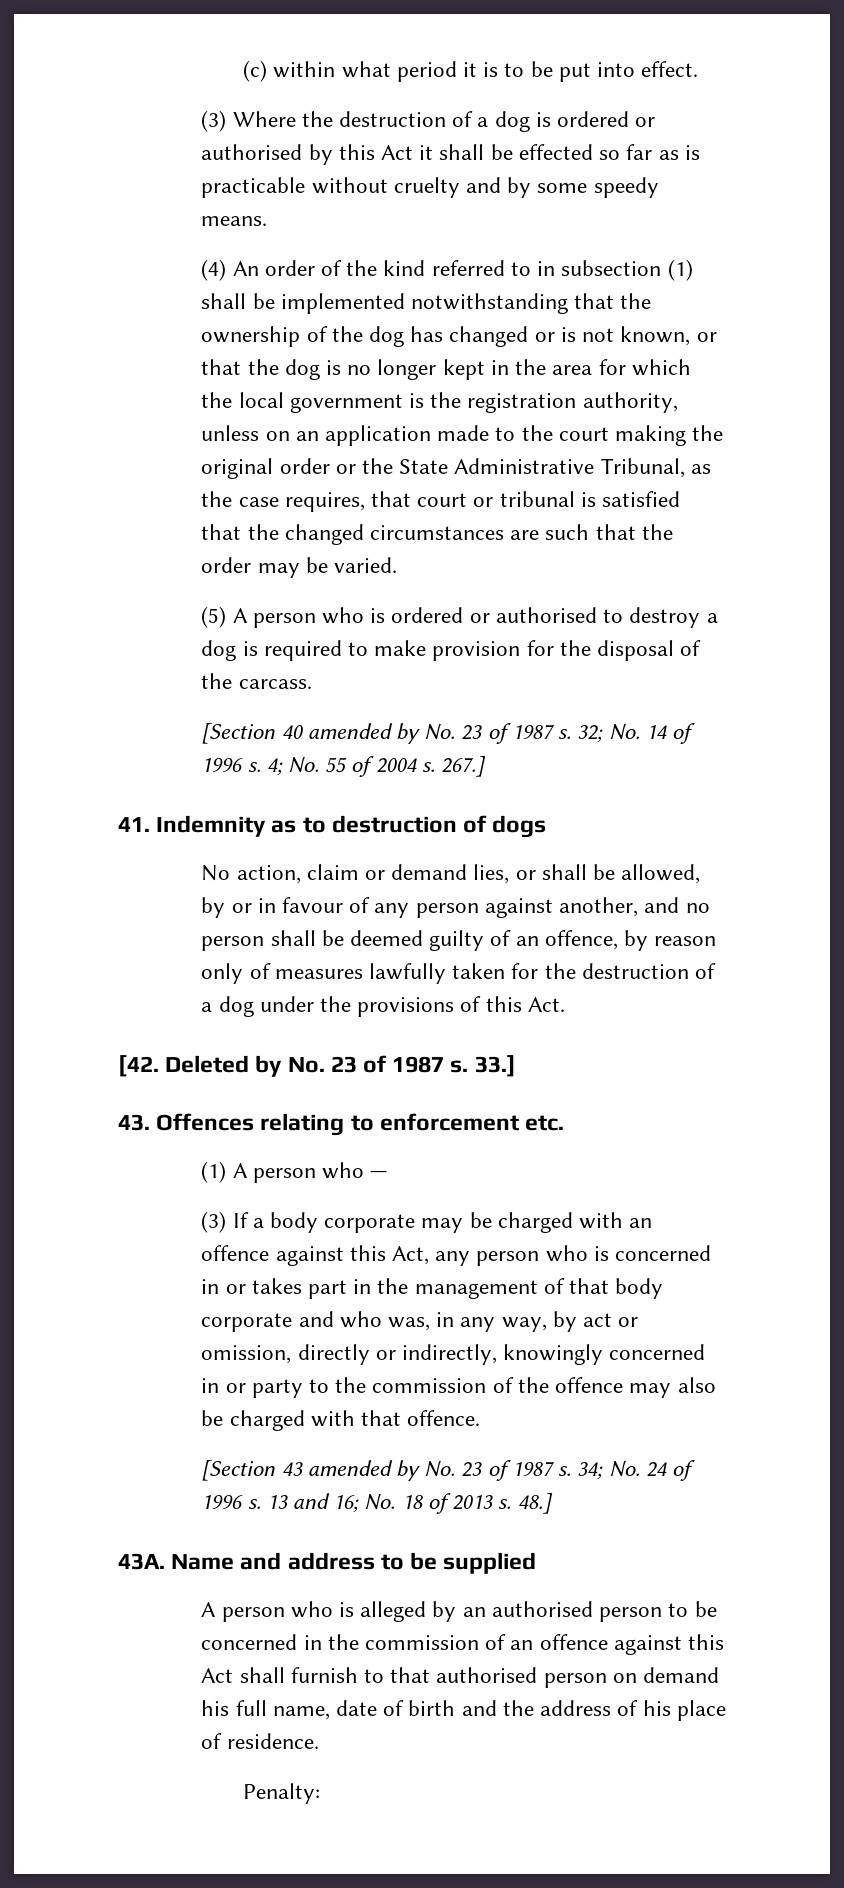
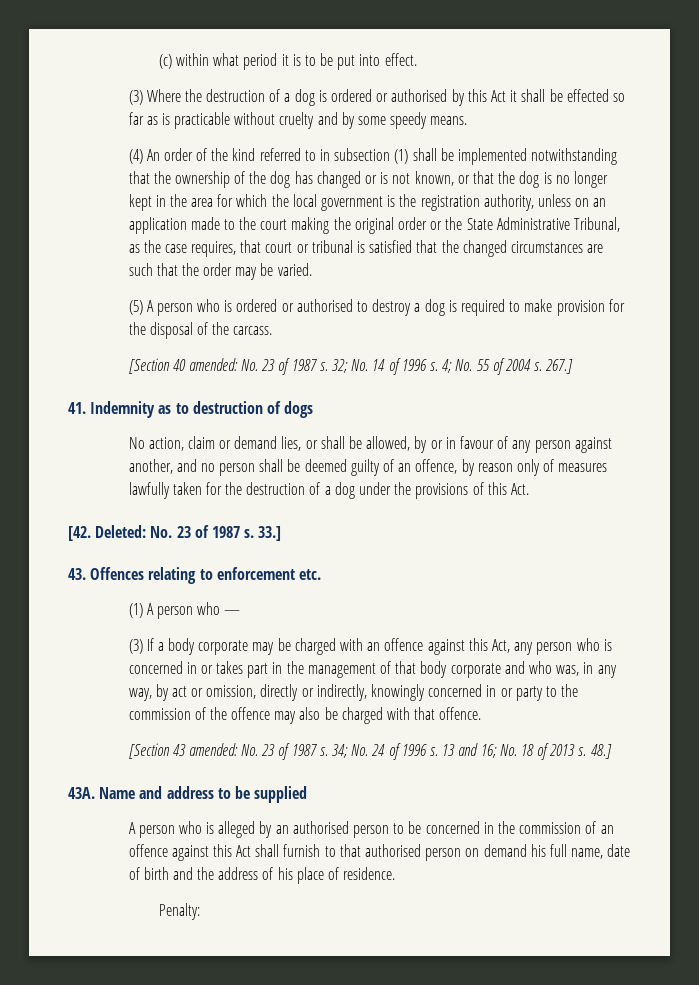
[307,723,421,744] amended by -> [188,358,238,371] amended:
[165,1055,283,1077] Deleted by -> [95,525,147,538] Deleted:
[307,1460,421,1481] amended by -> [188,743,238,756] amended:

